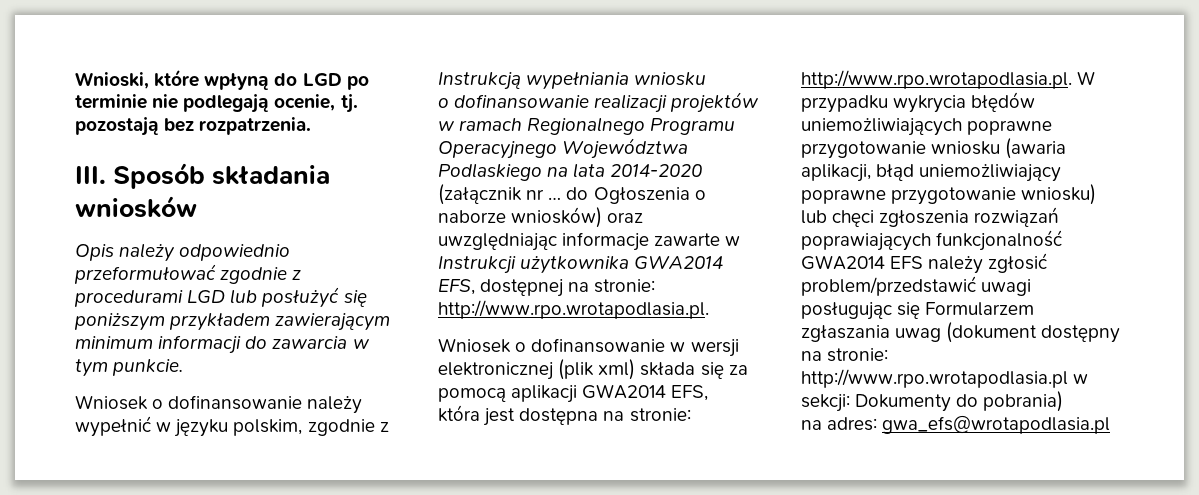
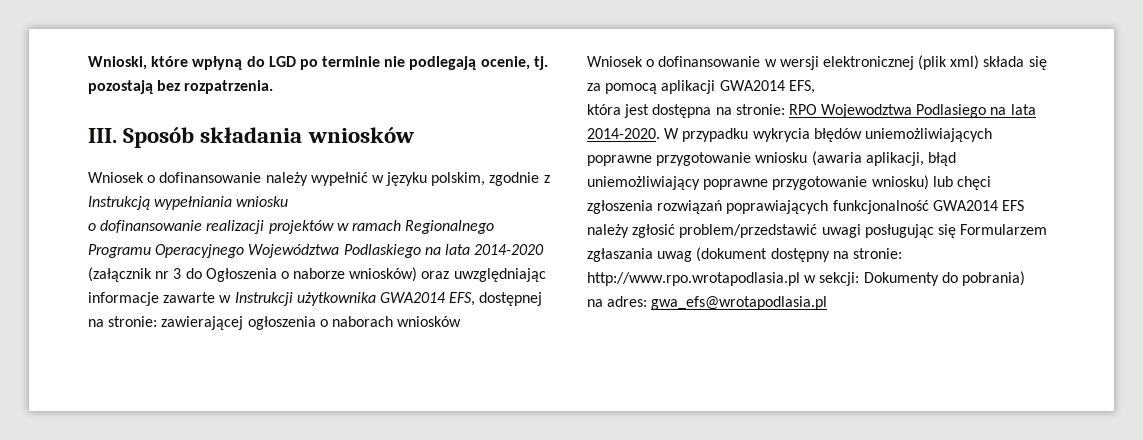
[75,243,291,262] [74,264,302,284] [74,287,367,308] [74,312,391,331] [75,335,370,354] [75,359,184,377] // Opis należy odpowiednio przeformułować zgodnie z procedurami LGD lub posłużyć się poniższym przykładem zawierającym minimum informacji do zawarcia w tym punkcie. -> (414, 135) none
[548,197,562,200] … -> [173,268,182,279] 3
[438,300,709,319] http://www.rpo.wrotapodlasia.pl. -> [161,316,462,330] zawierającej ogłoszenia o naborach wniosków
[801,70,1072,89] http://www.rpo.wrotapodlasia.pl. -> [788,104,1036,118] [587,128,660,139] RPO Wojewodztwa Podlasiego na lata 2014-2020.

